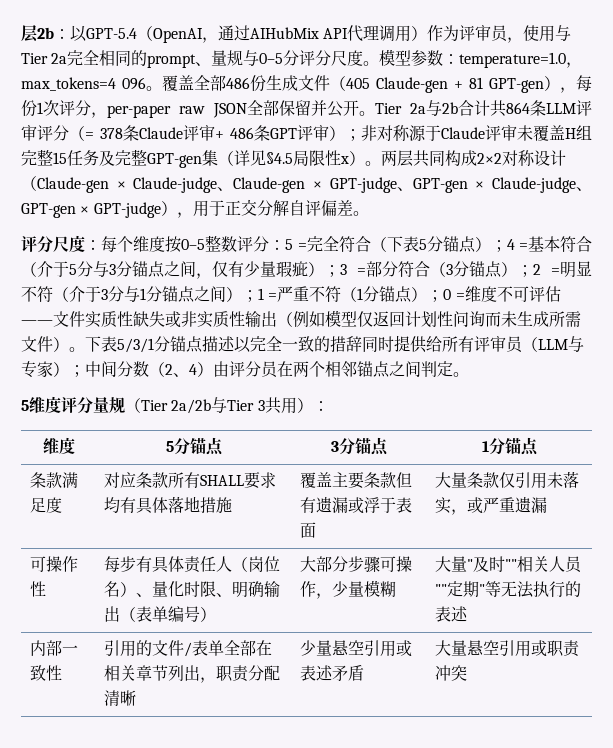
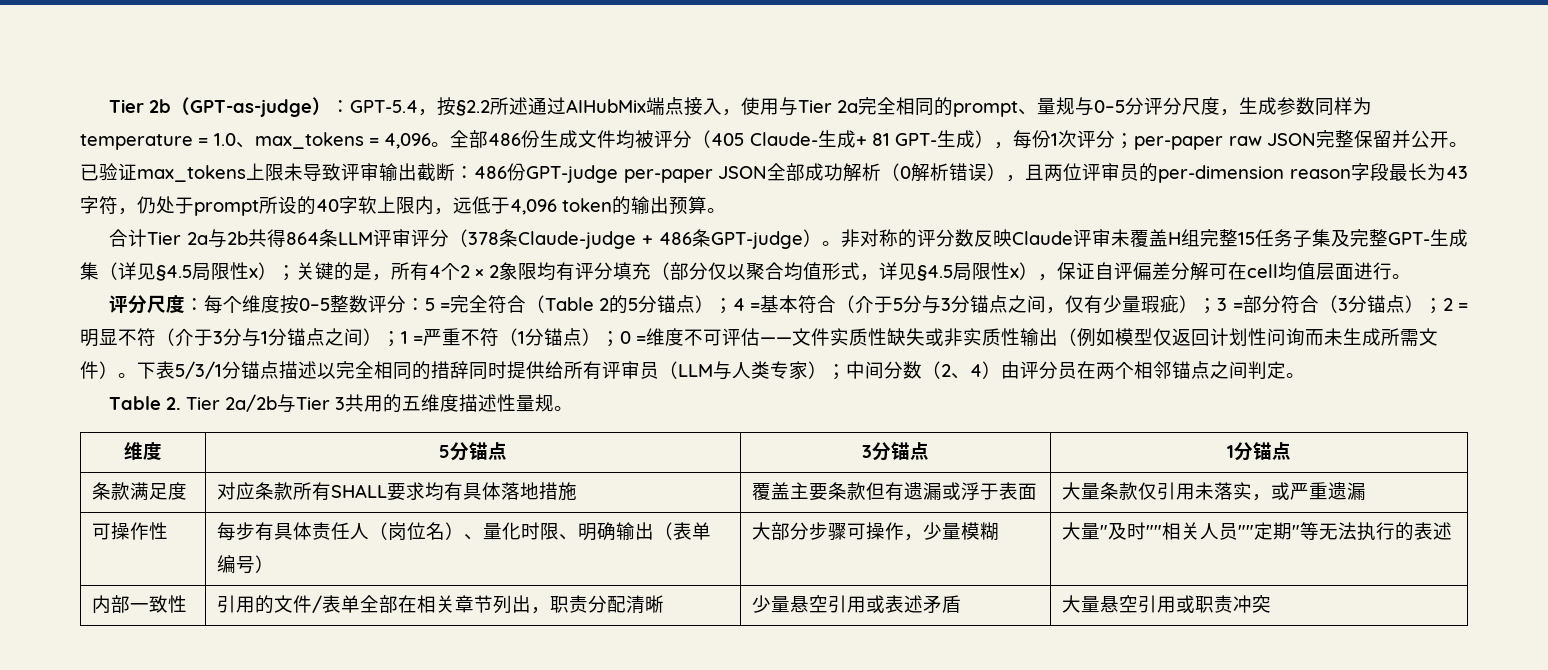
[21,24,509,43] 层2b：以GPT-5.4（OpenAI，通过AIHubMix API代理调用）作为评审员 -> [108,97,722,117] Tier 2b（GPT-as-judge）：GPT-5.4，按§2.2所述通过AIHubMix端点接入
[363,49,583,68] [21,75,194,91] 。模型参数：temperature=1.0，max_tokens=4 096。覆盖 -> [1219,97,1372,116] [80,132,451,150] ，生成参数同样为temperature = 1.0、max_tokens = 4,096。
[330,76,544,93] （405 Claude-gen + 81 GPT-gen -> [616,130,976,149] 均被评分（405 Claude-生成+ 81 GPT-生成
[91,112,107,118] ， -> [1115,133,1135,149] ；
[247,100,279,116] 全部 -> [1316,130,1354,148] 完整
(375, 113) none -> [80,163,1468,183] [80,196,726,216] [108,229,147,247] 已验证max_tokens上限未导致评审输出截断：486份GPT-judge per-paper JSON全部成功解析（0解析错误），且两位评审员的per-dimension reason字段最长为43字符，仍处于prompt所设的40字软上限内，远低于4,096 token的输出预算。 // 合计
[458,100,506,117] 合计共 -> [247,229,286,247] 共得
[85,124,441,141] = 378条Claude评审+ 486条GPT评审）；非对称源于 -> [467,229,1012,249] 378条Claude-judge + 486条GPT-judge）。非对称的评分数反映
[99,149,202,168] 及完整GPT-gen -> [1293,229,1468,248] 子集及完整GPT-生成
[365,150,566,167] [21,176,593,193] [21,199,353,218] 。两层共同构成2×2对称设计（Claude-gen × Claude-judge、Claude-gen × GPT-judge、GPT-gen × Claude-judge、GPT-gen × GPT-judge），用于正交分解自评偏差 -> [277,262,1392,281] ；关键的是，所有4个2 × 2象限均有评分填充（部分仅以聚合均值形式，详见§4.5局限性x），保证自评偏差分解可在cell均值层面进行
[386,236,419,252] 下表 -> [544,295,629,314] Table 2的
[282,336,314,352] 一致 -> [374,361,412,380] 相同
(584, 344) none -> [732,361,770,379] 人类
[21,396,141,414] 5维度评分量规（ -> [108,396,181,410] Table 2.
[296,398,329,413] ）： -> [382,394,573,413] 的五维度描述性量规。

